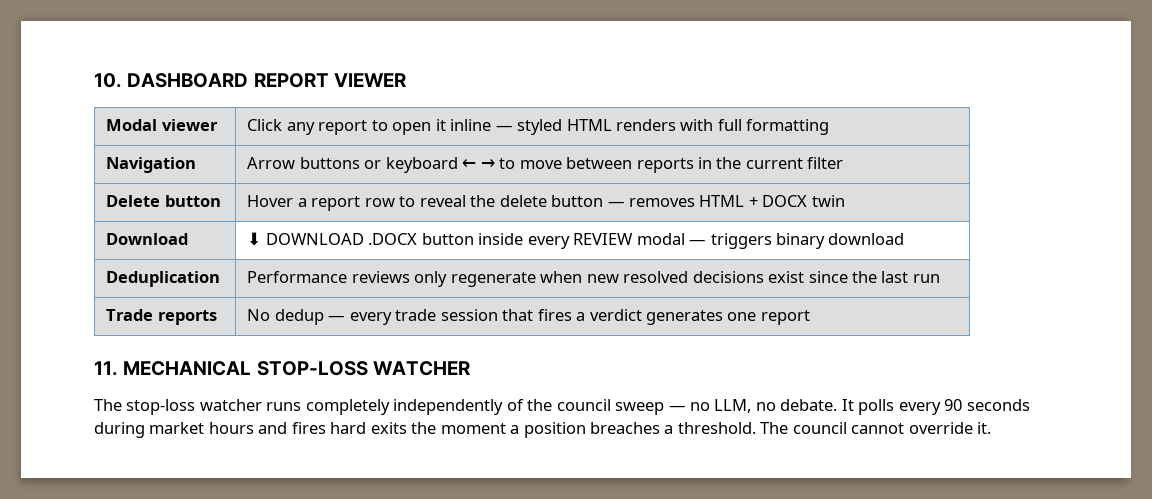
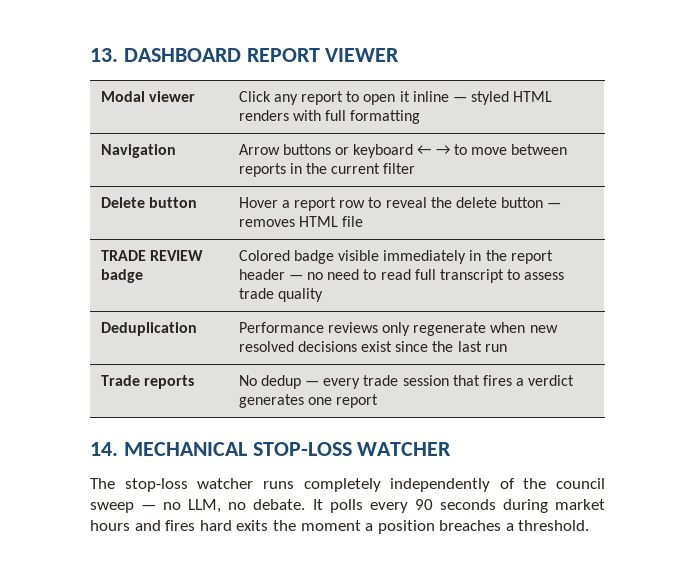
[94,73,122,88] 10. -> [90,48,118,62] 13.
[748,195,845,207] [106,233,189,245] [247,232,905,249] + DOCX twin // Download | ⬇ DOWNLOAD .DOCX button inside every REVIEW modal — triggers binary download -> [342,216,364,227] [100,250,203,261] [100,269,143,283] [238,250,553,264] [238,269,565,283] [238,288,323,302] file // TRADE REVIEW badge | Colored badge visible immediately in the report header — no need to read full transcript to assess trade quality
[94,361,118,376] 11. -> [90,442,118,456] 14.
[760,422,992,434] The council cannot override it. -> (590, 525) none

